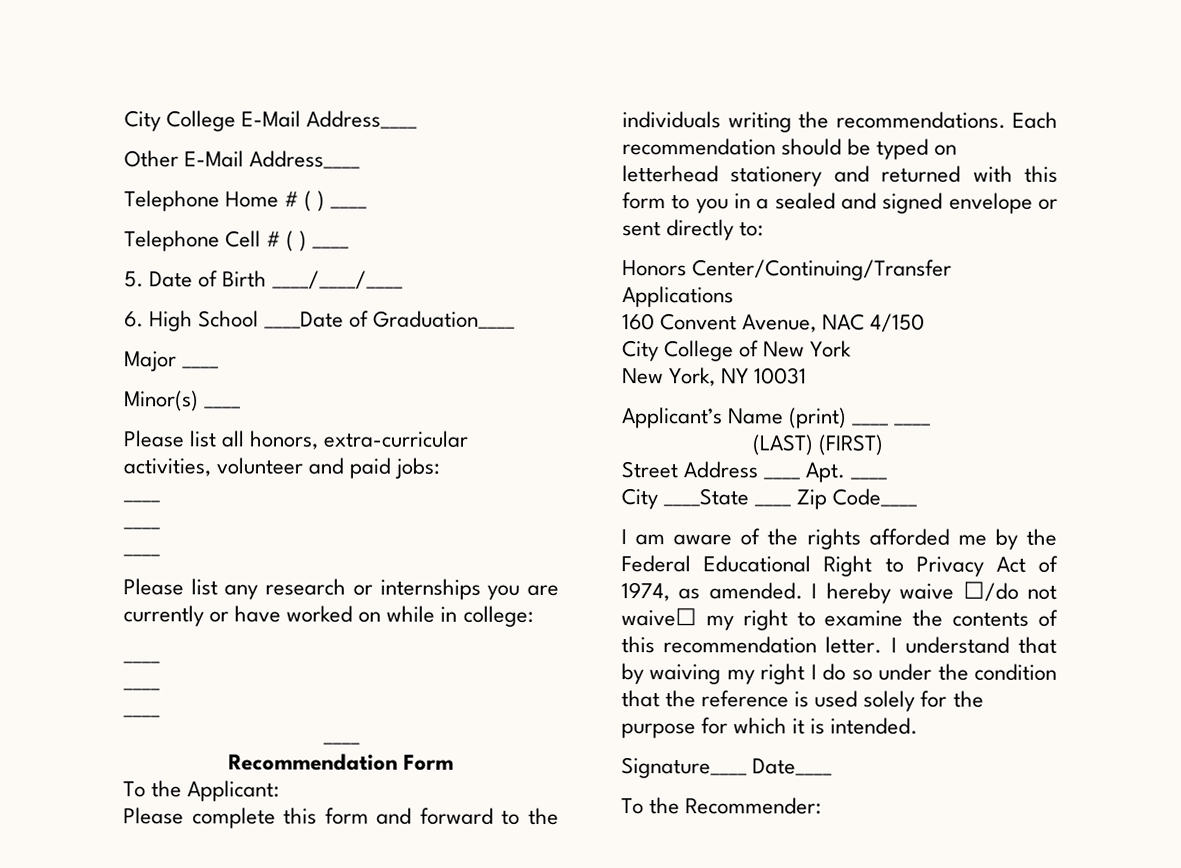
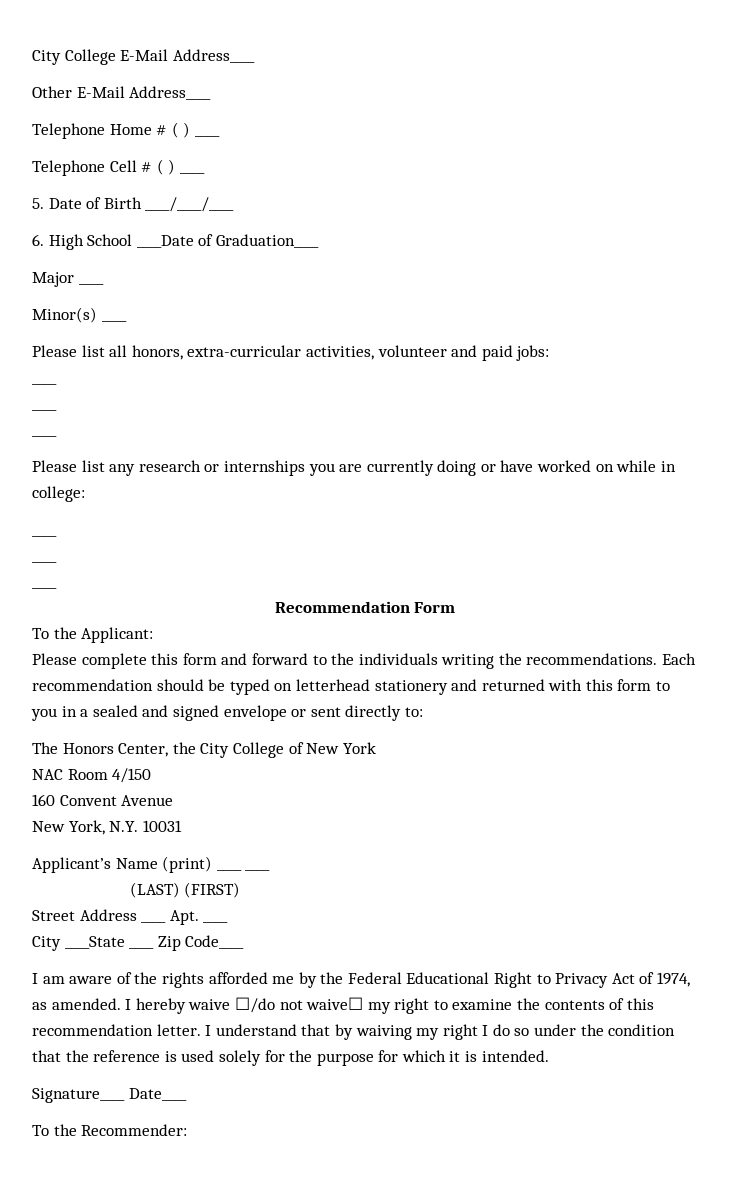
(204, 616) none -> [437,460,477,476] doing
[322,742,360,745] // ____ -> (57, 588) none
[622,259,953,281] [622,286,734,308] [622,313,926,333] Honors Center/Continuing/Transfer Applications // 160 Convent Avenue, NAC 4/150 // -> [32,742,196,757] The Honors Center, the
(853, 349) none -> [32,768,152,783] [32,794,174,806] // NAC Room 4/150 // 160 Convent Avenue
[721,368,750,384] NY -> [109,821,139,832] N.Y.

